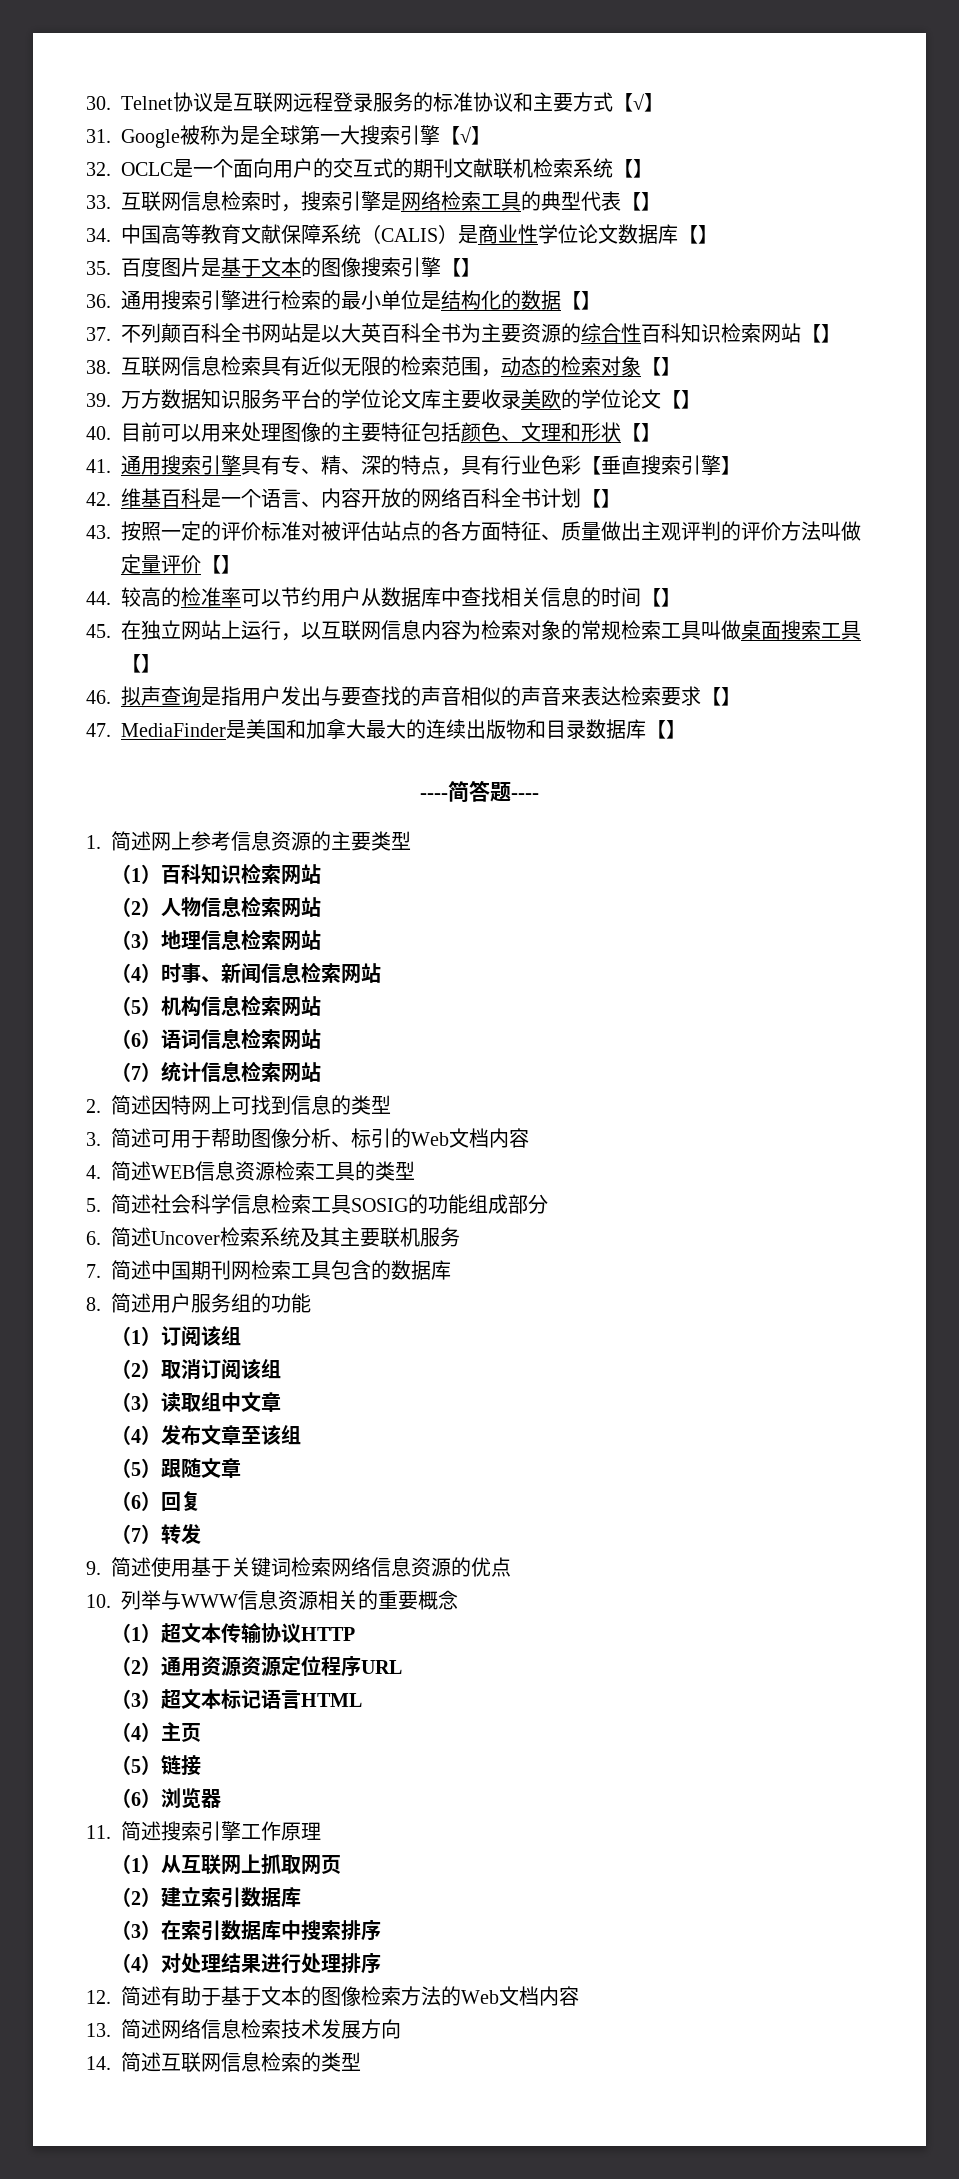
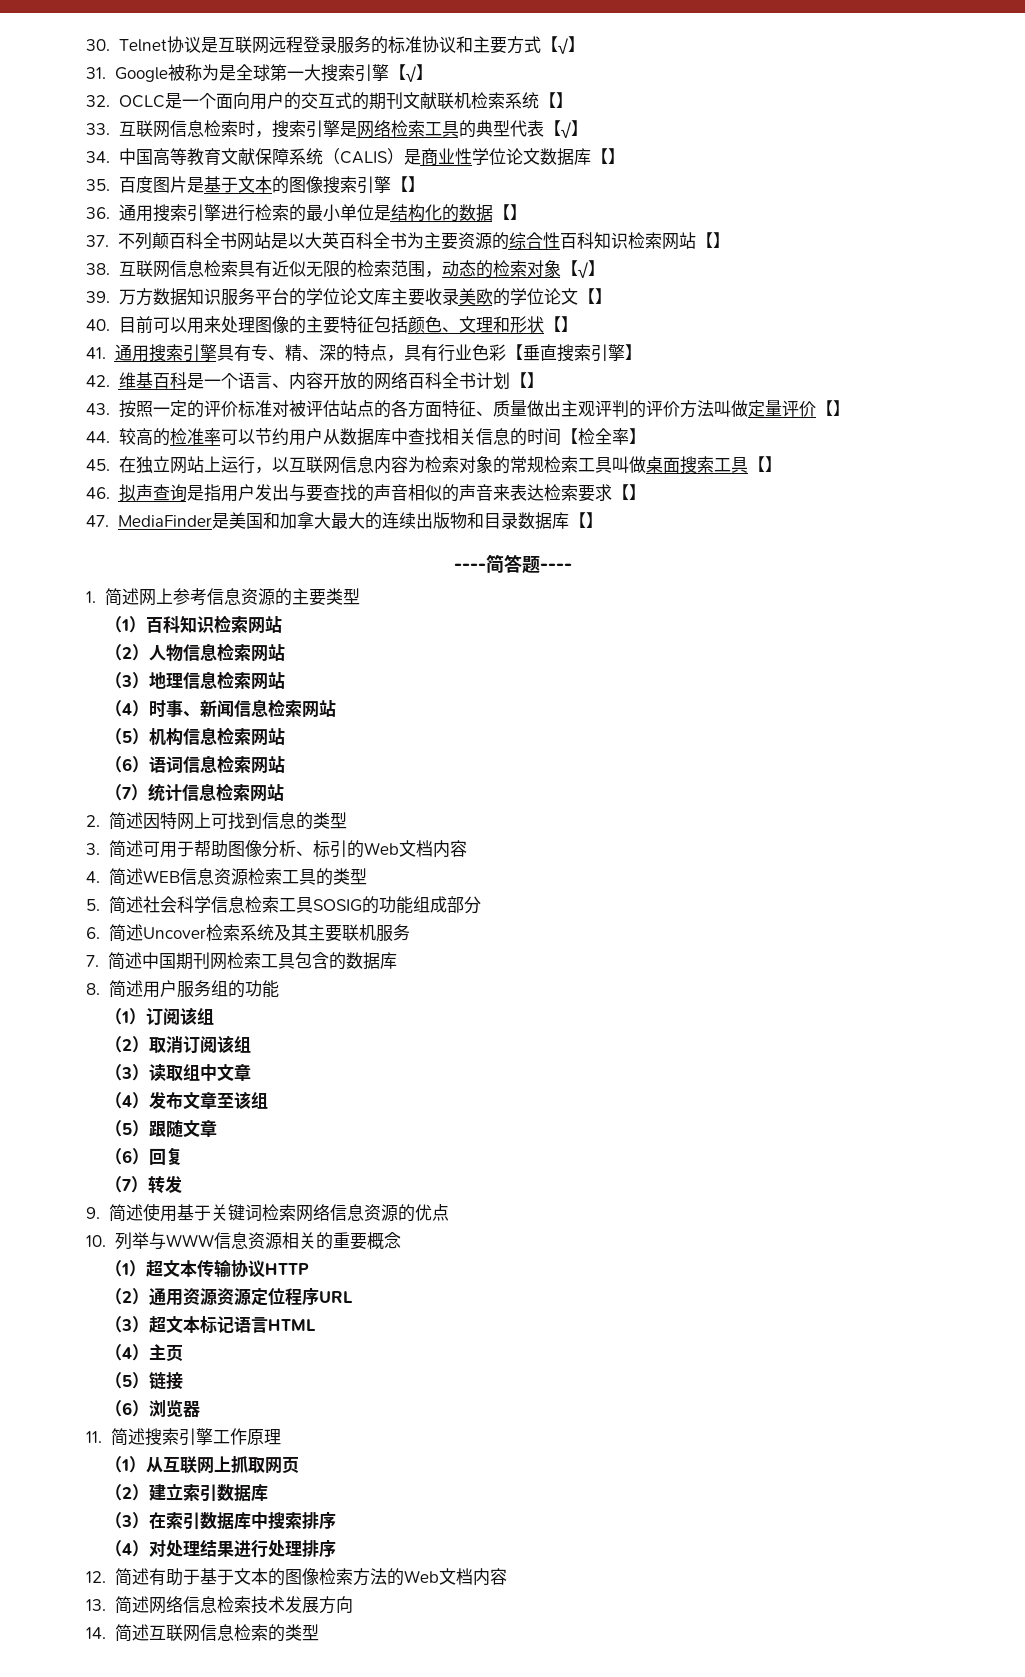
(641, 201) none -> [560,122,571,138] √
(661, 366) none -> [577,262,588,278] √
(661, 597) none -> [577,428,629,445] 检全率

